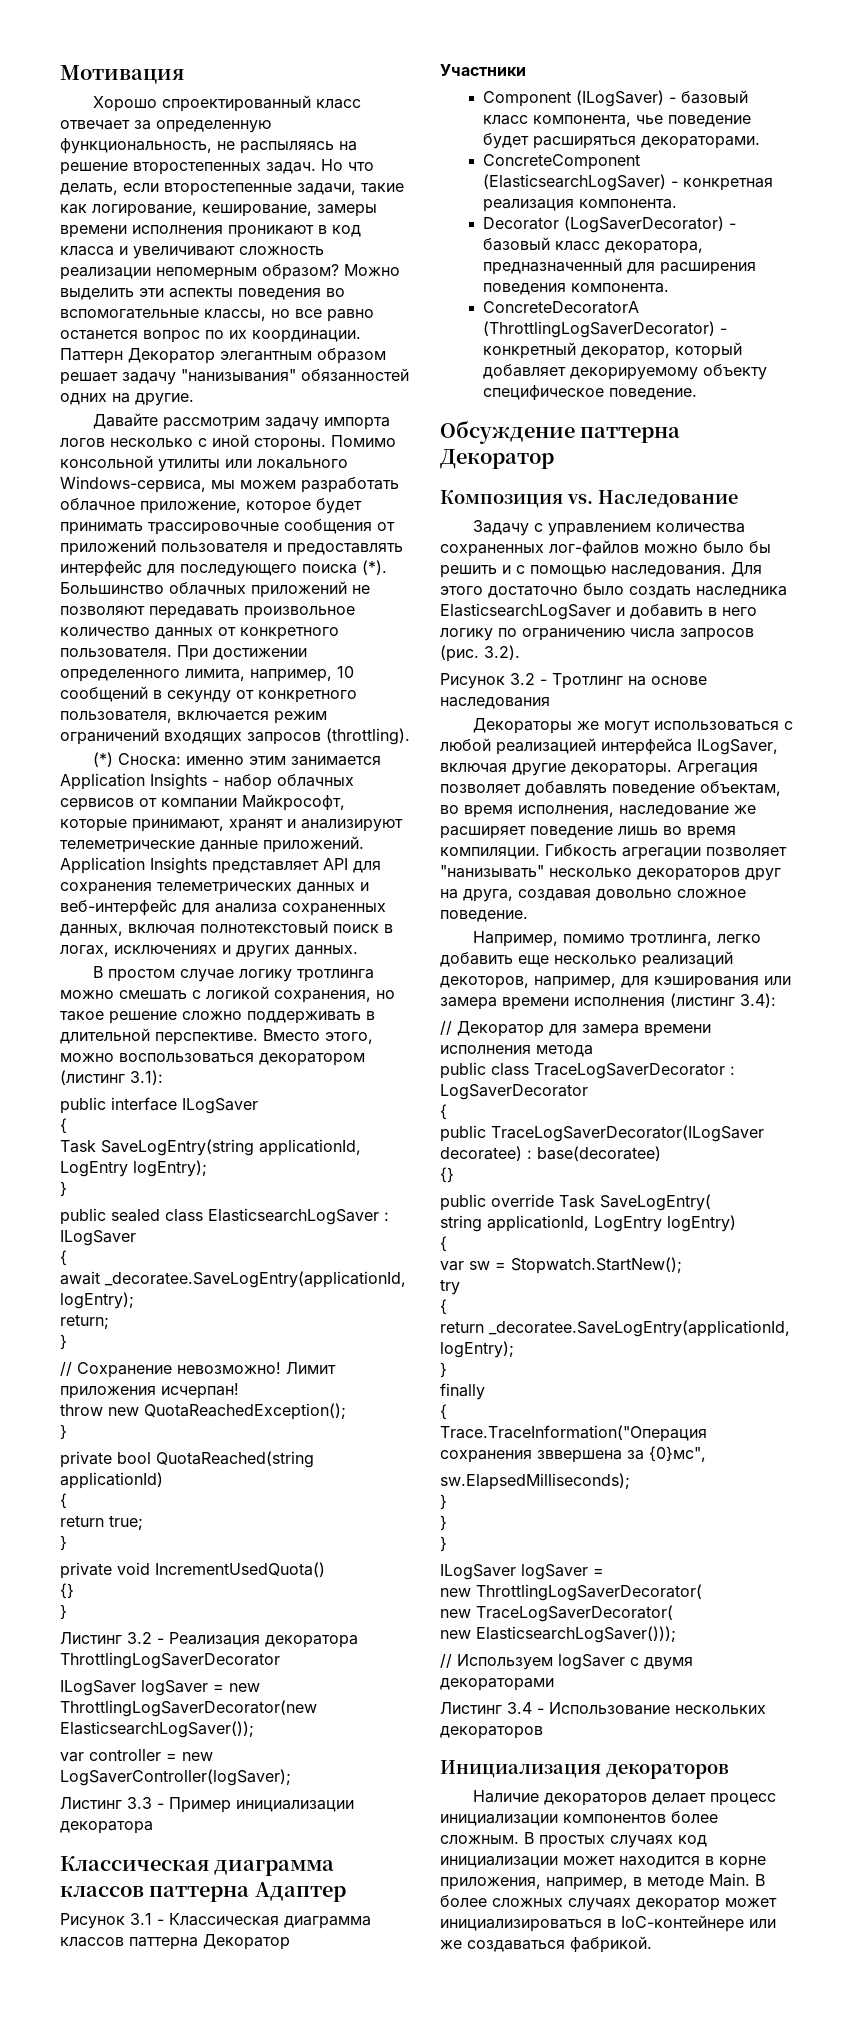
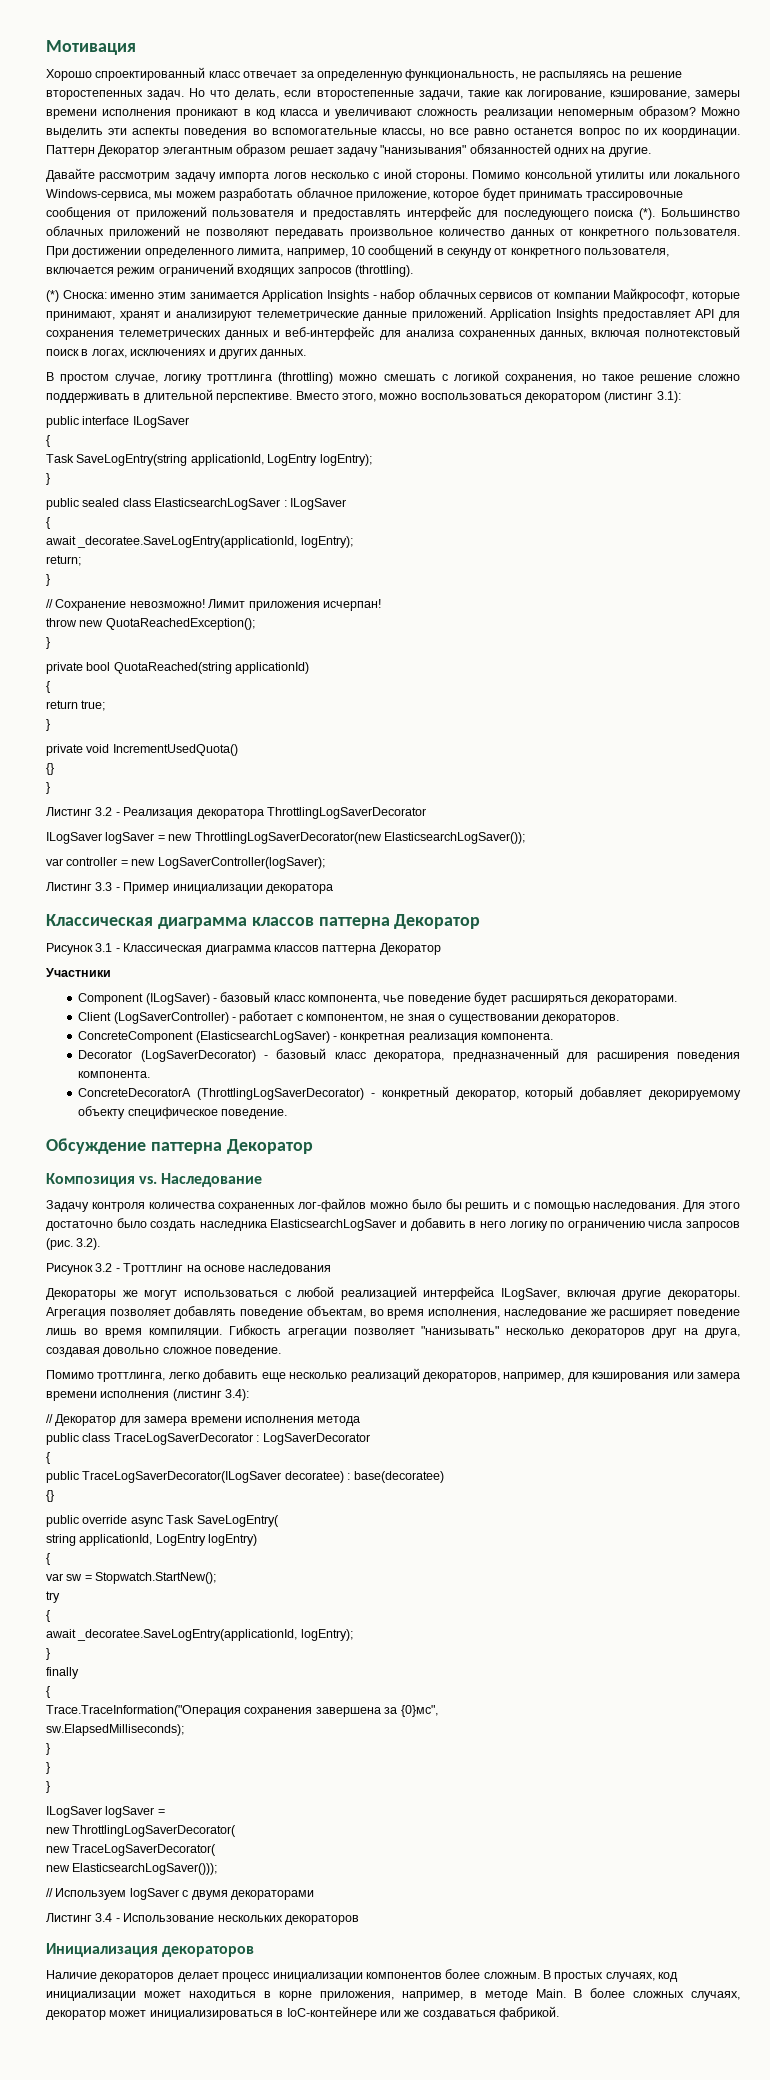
[202,204,312,217] кеширование, -> [609,90,690,100] кэширование,
[212,861,319,874] представляет -> [602,311,691,321] предоставляет
[179,969,374,982] случае логику тротлинга -> [115,372,334,384] случае, логику троттлинга (throttling)
[254,1882,346,1902] Адаптер -> [394,914,481,929] Декоратор
(760, 142) none -> [78,1011,619,1024] // Client (LogSaverController) - работает с компонентом, не зная о существовании декораторов.
[533,523,651,536] с управлением -> [91,1202,145,1212] контроля
[552,673,623,689] Тротлинг -> [123,1263,184,1275] Троттлинг
[472,931,712,947] Например, помимо тротлинга, -> [46,1370,166,1382] Помимо троттлинга,
[440,976,529,989] декоторов, -> [422,1372,500,1382] декораторов,
(554, 1200) none -> [130,1517,163,1527] async
[440,1321,484,1333] return -> [46,1629,76,1638] await
[537,1450,622,1463] зввершена -> [315,1707,381,1717] завершена
[610,1835,673,1848] случаях -> [605,1972,655,1982] случаях,
[619,1856,700,1868] находится -> [188,1991,256,2001] находиться
[568,1898,631,1911] случаях -> [690,1991,740,2001] случаях,

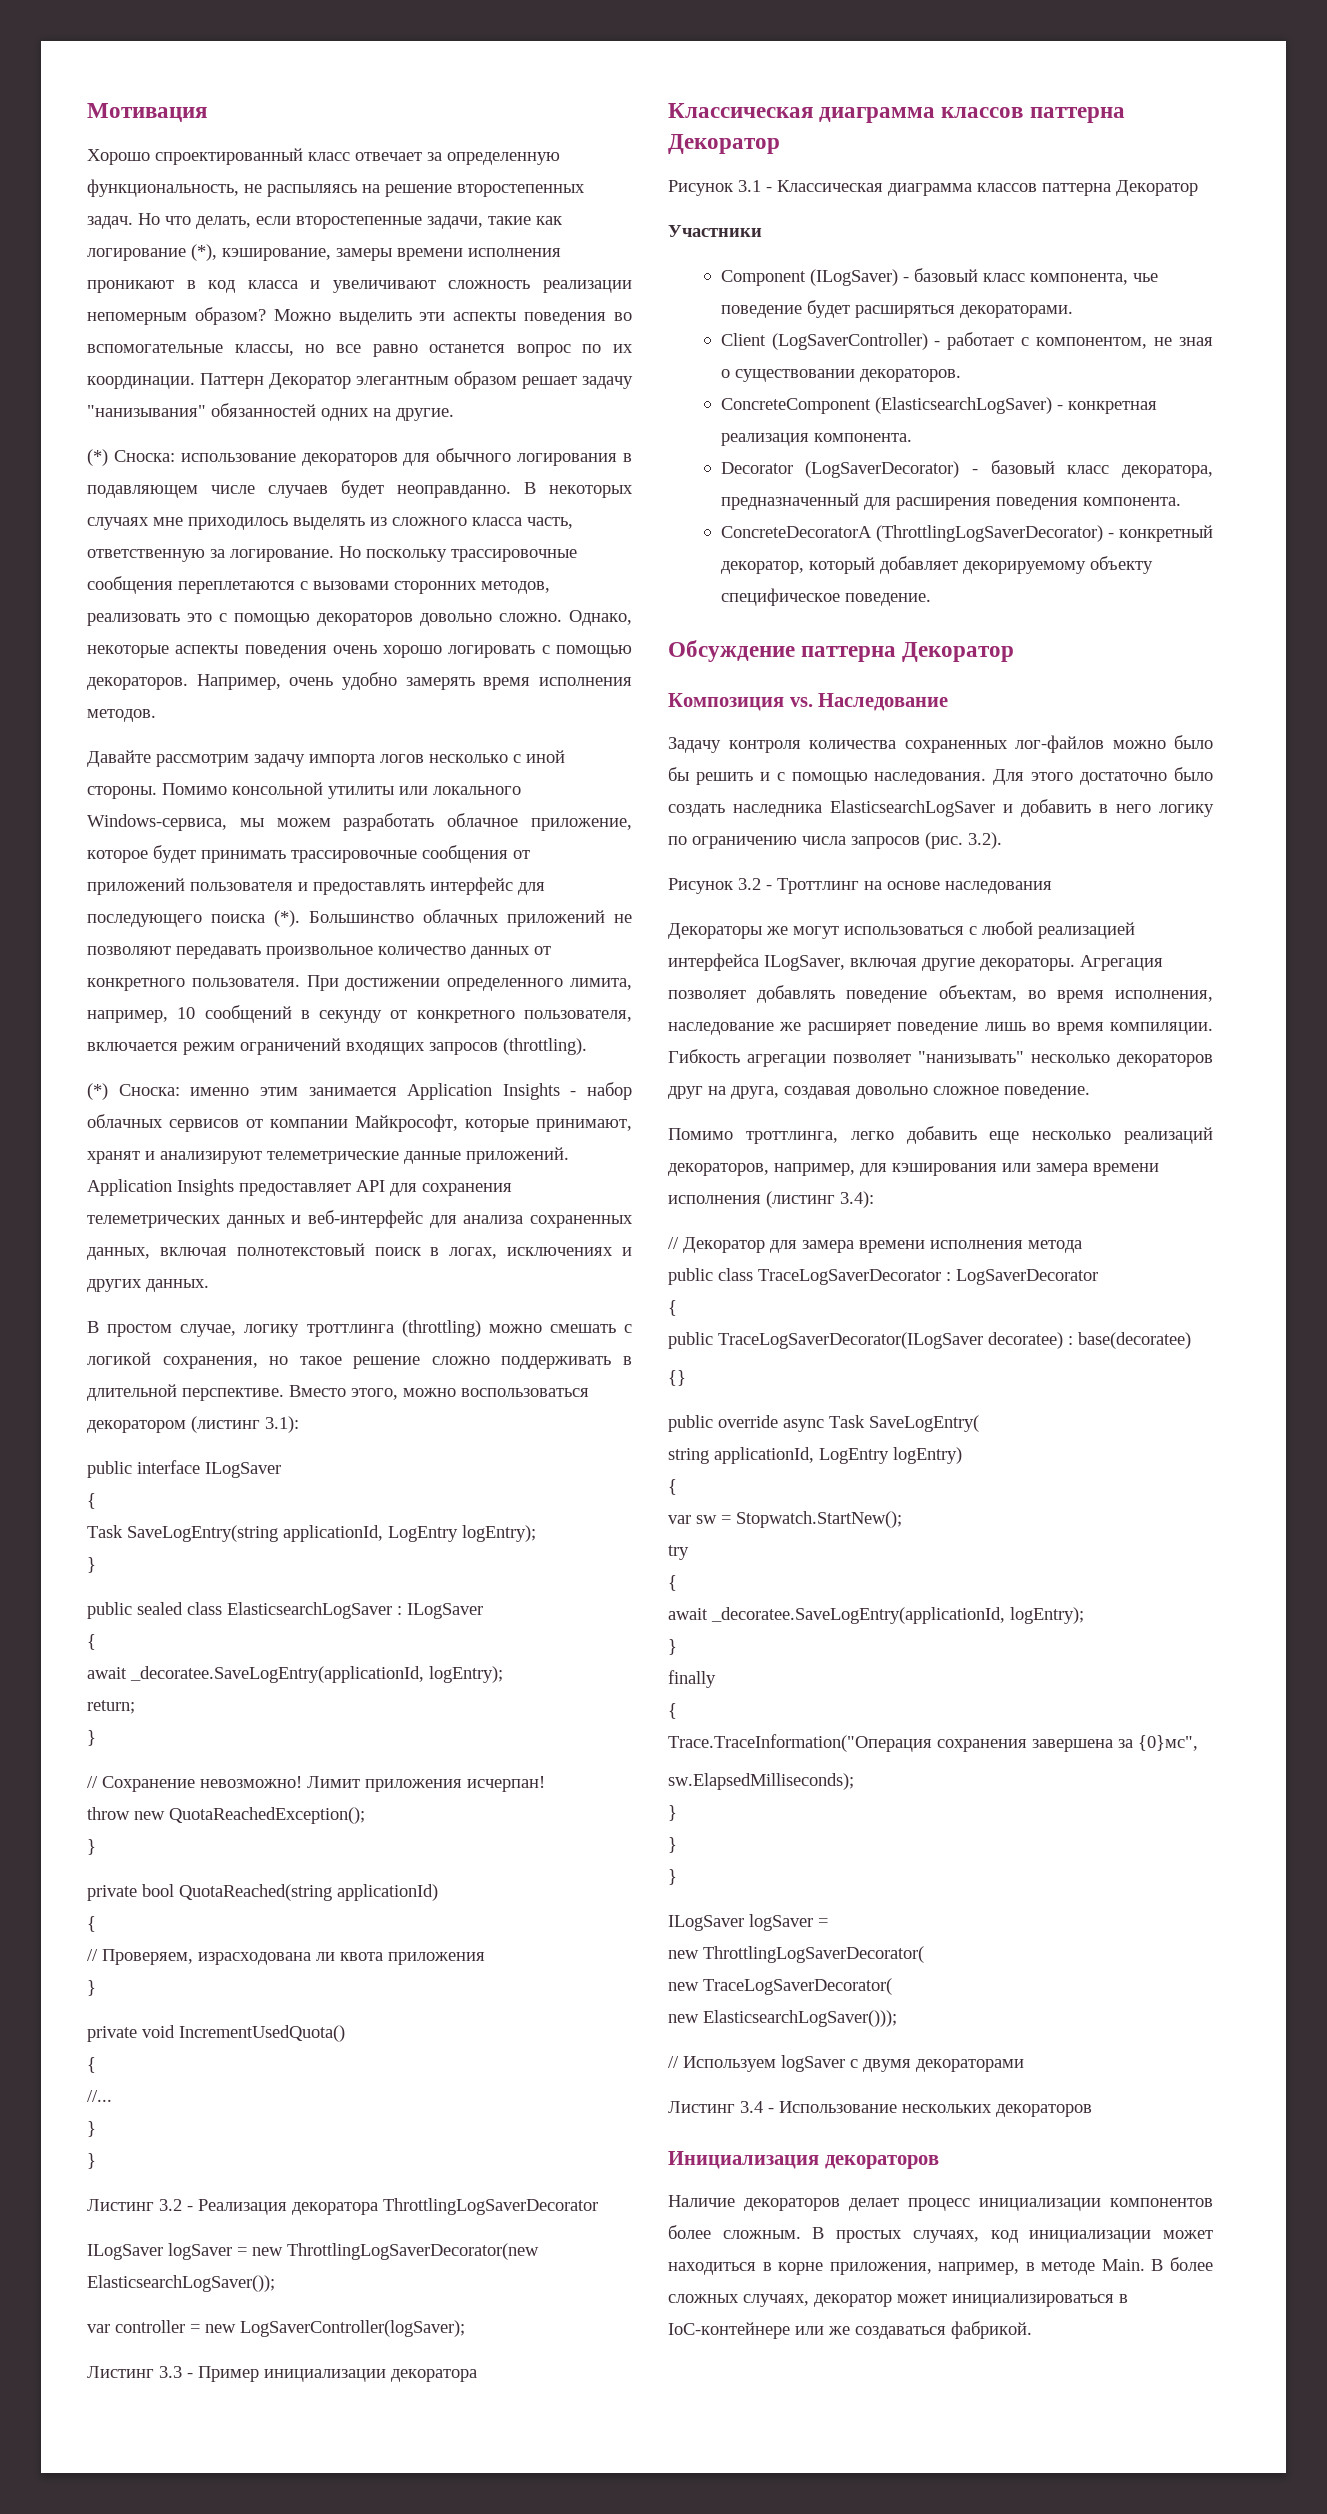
[526,90,605,100] логирование, -> [87,244,217,261] логирование (*),
(651, 152) none -> [87,448,632,466] [87,480,633,498] [87,517,573,530] [87,546,577,562] [87,576,550,594] [87,610,632,626] [87,645,632,658] [87,672,632,690] [87,709,156,722] // (*) Сноска: использование декораторов для обычного логирования в подавляющем числе случаев будет неоправданно. В некоторых случаях мне приходилось выделять из сложного класса часть, ответственную за логирование. Но поскольку трассировочные сообщения переплетаются с вызовами сторонних методов, реализовать это с помощью декораторов довольно сложно. Однако, некоторые аспекты поведения очень хорошо логировать с помощью декораторов. Например, очень удобно замерять время исполнения методов.
[46,700,106,711] return true; -> [87,1949,485,1965] // Проверяем, израсходована ли квота приложения
[46,763,54,775] {} -> [87,2057,96,2073] [87,2090,112,2102] [87,2121,96,2137] { // //... // }

